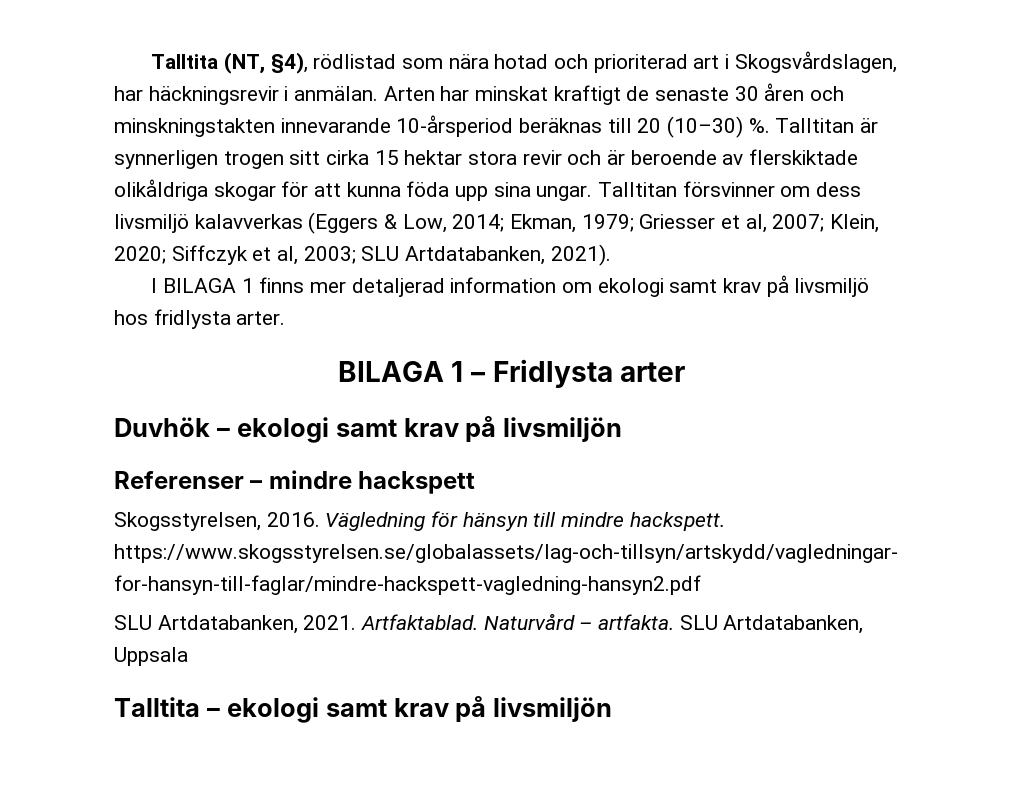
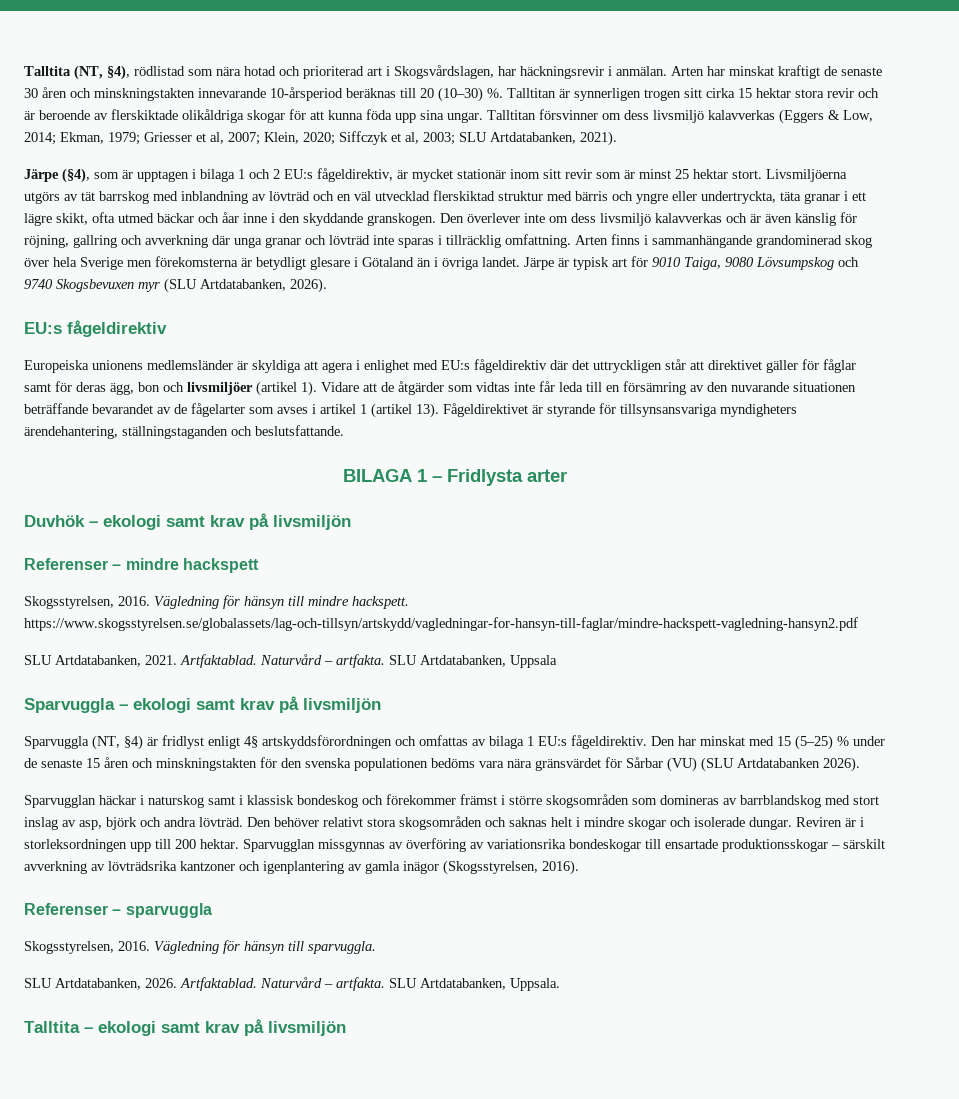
[151,275,870,297] [114,309,286,329] I BILAGA 1 finns mer detaljerad information om ekologi samt krav på livsmiljö hos fridlysta arter. -> [24,168,847,183] [24,190,866,204] [24,212,857,226] [24,234,872,248] [24,256,859,270] [24,278,327,293] [24,320,167,337] [24,359,856,373] [24,381,856,396] [24,403,797,418] [24,425,344,439] Järpe (§4), som är upptagen i bilaga 1 och 2 EU:s fågeldirektiv, är mycket stationär inom sitt revir som är minst 25 hektar stort. Livsmiljöerna utgörs av tät barrskog med inblandning av lövträd och en väl utvecklad flerskiktad struktur med bärris och yngre eller undertryckta, täta granar i ett lägre skikt, ofta utmed bäckar och åar inne i den skyddande granskogen. Den överlever inte om dess livsmiljö kalavverkas och är även känslig för röjning, gallring och avverkning där unga granar och lövträd inte sparas i tillräcklig omfattning. Arten finns i sammanhängande grandominerad skog över hela Sverige men förekomsterna är betydligt glesare i Götaland än i övriga landet. Järpe är typisk art för 9010 Taiga, 9080 Lövsumpskog och 9740 Skogsbevuxen myr (SLU Artdatabanken, 2026). // EU:s fågeldirektiv // Europeiska unionens medlemsländer är skyldiga att agera i enlighet med EU:s fågeldirektiv där det uttryckligen står att direktivet gäller för fåglar samt för deras ägg, bon och livsmiljöer (artikel 1). Vidare att de åtgärder som vidtas inte får leda till en försämring av den nuvarande situationen beträffande bevarandet av de fågelarter som avses i artikel 1 (artikel 13). Fågeldirektivet är styrande för tillsynsansvariga myndigheters ärendehantering, ställningstaganden och beslutsfattande.
(188, 656) none -> [24,696,381,713] [24,735,885,750] [24,757,860,772] [24,794,879,808] [24,816,864,830] [24,838,885,852] [24,860,579,875] [24,903,212,918] [24,940,376,954] [24,977,560,991] // Sparvuggla – ekologi samt krav på livsmiljön // Sparvuggla (NT, §4) är fridlyst enligt 4§ artskyddsförordningen och omfattas av bilaga 1 EU:s fågeldirektiv. Den har minskat med 15 (5–25) % under de senaste 15 åren och minskningstakten för den svenska populationen bedöms vara nära gränsvärdet för Sårbar (VU) (SLU Artdatabanken 2026). // Sparvugglan häckar i naturskog samt i klassisk bondeskog och förekommer främst i större skogsområden som domineras av barrblandskog med stort inslag av asp, björk och andra lövträd. Den behöver relativt stora skogsområden och saknas helt i mindre skogar och isolerade dungar. Reviren är i storleksordningen upp till 200 hektar. Sparvugglan missgynnas av överföring av variationsrika bondeskogar till ensartade produktionsskogar – särskilt avverkning av lövträdsrika kantzoner och igenplantering av gamla inägor (Skogsstyrelsen, 2016). // Referenser – sparvuggla // Skogsstyrelsen, 2016. Vägledning för hänsyn till sparvuggla. // SLU Artdatabanken, 2026. Artfaktablad. Naturvård – artfakta. SLU Artdatabanken, Uppsala.

